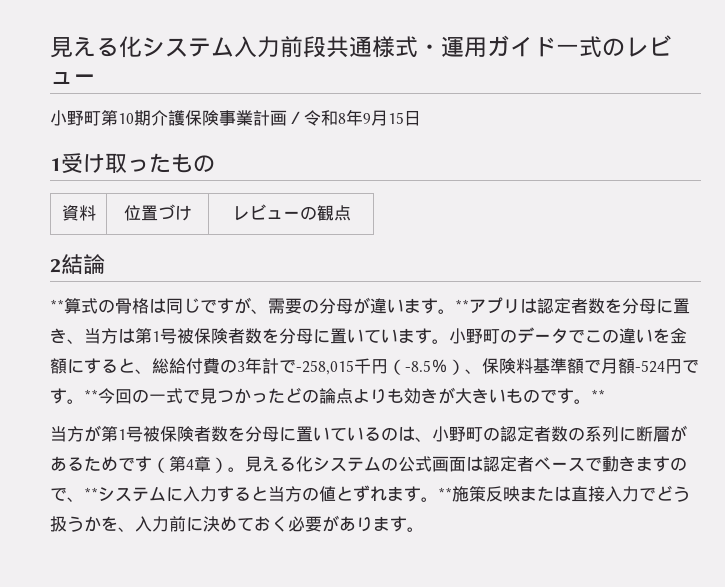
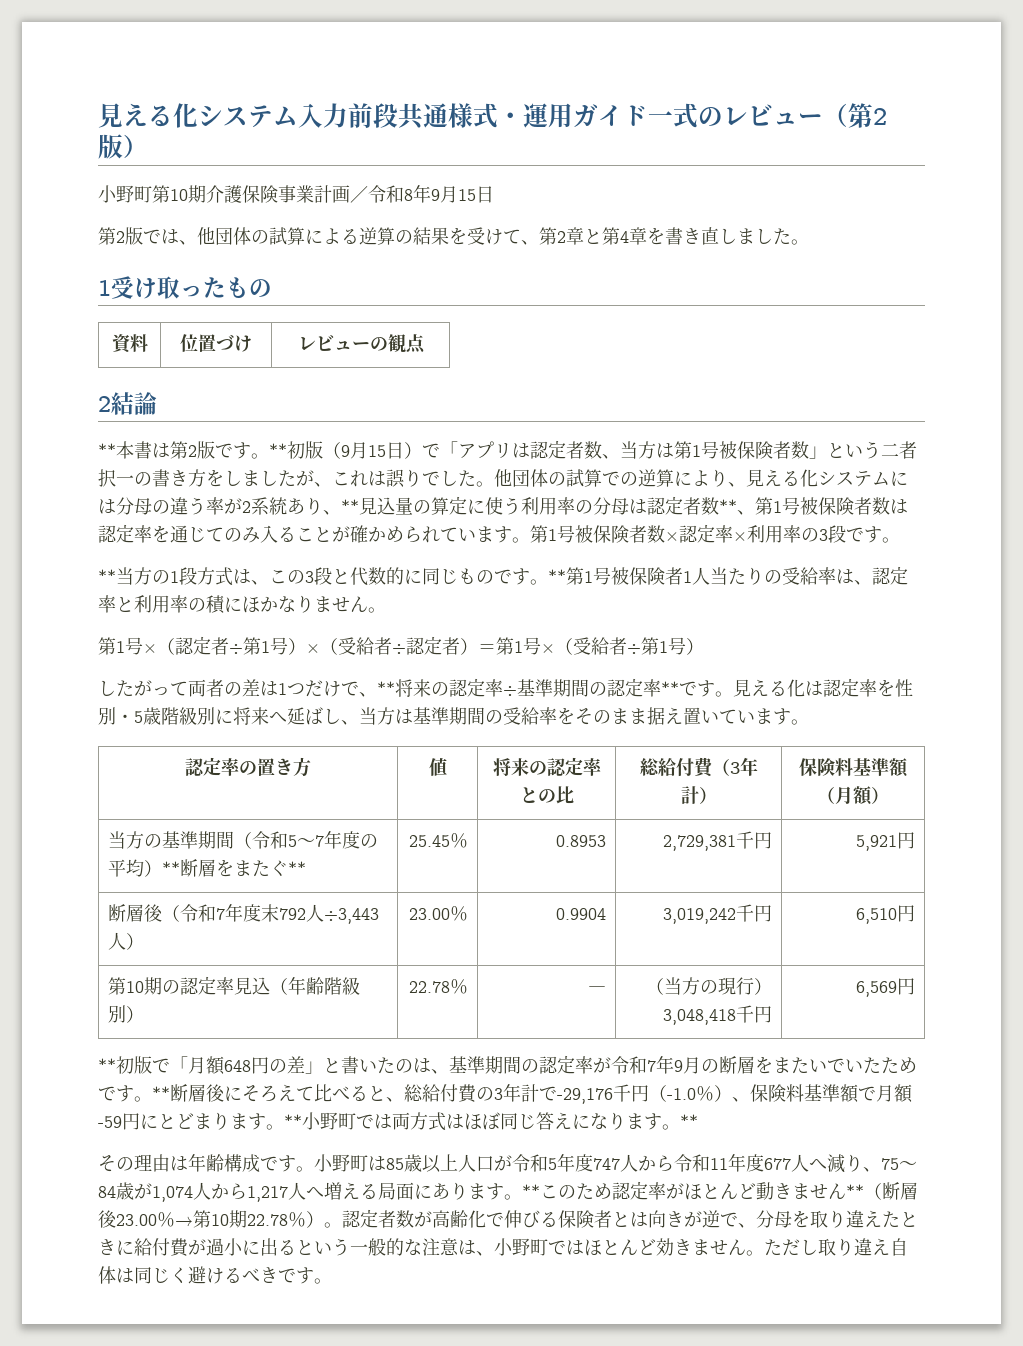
(96, 79) none -> [823,103,887,128] [98,134,148,159] （第2版）
(421, 118) none -> [98,227,809,245] // 第2版では、他団体の試算による逆算の結果を受けて、第2章と第4章を書き直しました。
[64,297,469,314] 算式の骨格は同じですが、需要の分母が違います。** -> [116,441,458,459] 本書は第2版です。**初版（9月15日）で「
[605,298,690,314] [50,328,67,343] を分母に置き -> (602, 450) none
[262,327,687,344] [50,358,101,374] を分母に置いています。小野町のデータでこの違いを金額にす -> [809,441,917,459] [98,469,908,488] [98,496,908,515] [98,524,900,543] [98,566,908,586] [98,595,386,614] [98,636,704,655] [98,678,913,697] [98,707,809,725] [185,757,311,777] [428,758,447,776] [492,757,602,776] [519,786,574,804] [639,757,758,778] [680,786,717,804] [799,758,908,777] [817,786,889,805] [107,830,378,849] [107,859,306,877] [409,833,469,848] [556,835,607,847] [663,831,773,851] [856,832,916,851] [107,903,379,924] [107,932,144,950] [409,906,469,921] [556,908,607,920] [663,904,773,924] [856,905,916,924] [107,976,360,995] [107,1005,144,1023] [409,979,469,994] [588,986,607,993] [646,977,773,995] [663,1005,773,1025] [856,978,916,997] [98,1055,917,1075] [98,1084,350,1102] 」という二者択一の書き方をしましたが、これは誤りでした。他団体の試算での逆算により、見える化システムには分母の違う率が2系統あり、**見込量の算定に使う利用率の分母は認定者数**、第1号被保険者数は認定率を通じてのみ入ることが確かめられています。第1号被保険者数×認定率×利用率の3段です。 // **当方の1段方式は、この3段と代数的に同じものです。**第1号被保険者1人当たりの受給率は、認定率と利用率の積にほかなりません。 // 第1号×（認定者÷第1号）×（受給者÷認定者）＝第1号×（受給者÷第1号） // したがって両者の差は1つだけで、**将来の認定率÷基準期間の認定率**です。見える化は認定率を性別・5歳階級別に将来へ延ばし、当方は基準期間の受給率をそのまま据え置いています。 // 認定率の置き方 | 値 | 将来の認定率との比 | 総給付費（3年計） | 保険料基準額（月額） // 当方の基準期間（令和5〜7年度の平均）**断層をまたぐ** | 25.45％ | 0.8953 | 2,729,381千円 | 5,921円 // 断層後（令和7年度末792人÷3,443人） | 23.00％ | 0.9904 | 3,019,242千円 | 6,510円 // 第10期の認定率見込（年齢階級別） | 22.78％ | ― | （当方の現行）3,048,418千円 | 6,569円 // **初版で「月額648円の差」と書いたのは、基準期間の認定率が令和7年9月の断層をまたいでいたためです。**断層後にそろえて比べ
[296,358,431,375] -258,015千円（-8.5 -> [557,1084,696,1104] -29,176千円（-1.0
[635,359,699,374] [50,387,605,404] [50,425,687,442] [50,456,687,473] [50,485,690,502] [50,515,390,532] -524円です。**今回の一式で見つかったどの論点よりも効きが大きいものです。** // 当方が第1号被保険者数を分母に置いているのは、小野町の認定者数の系列に断層があるためです（第4章）。見える化システムの公式画面は認定者ベースで動きますので、**システムに入力すると当方の値とずれます。**施策反映または直接入力でどう扱うかを、入力前に決めておく必要がありま -> [98,1112,698,1131] [98,1153,917,1173] [98,1181,918,1202] [98,1209,918,1228] [98,1238,908,1257] [98,1266,296,1284] -59円にとどまります。**小野町では両方式はほぼ同じ答えになります。** // その理由は年齢構成です。小野町は85歳以上人口が令和5年度747人から令和11年度677人へ減り、75〜84歳が1,074人から1,217人へ増える局面にあります。**このため認定率がほとんど動きません**（断層後23.00％→第10期22.78％）。認定者数が高齢化で伸びる保険者とは向きが逆で、分母を取り違えたときに給付費が過小に出るという一般的な注意は、小野町ではほとんど効きません。ただし取り違え自体は同じく避けるべきで

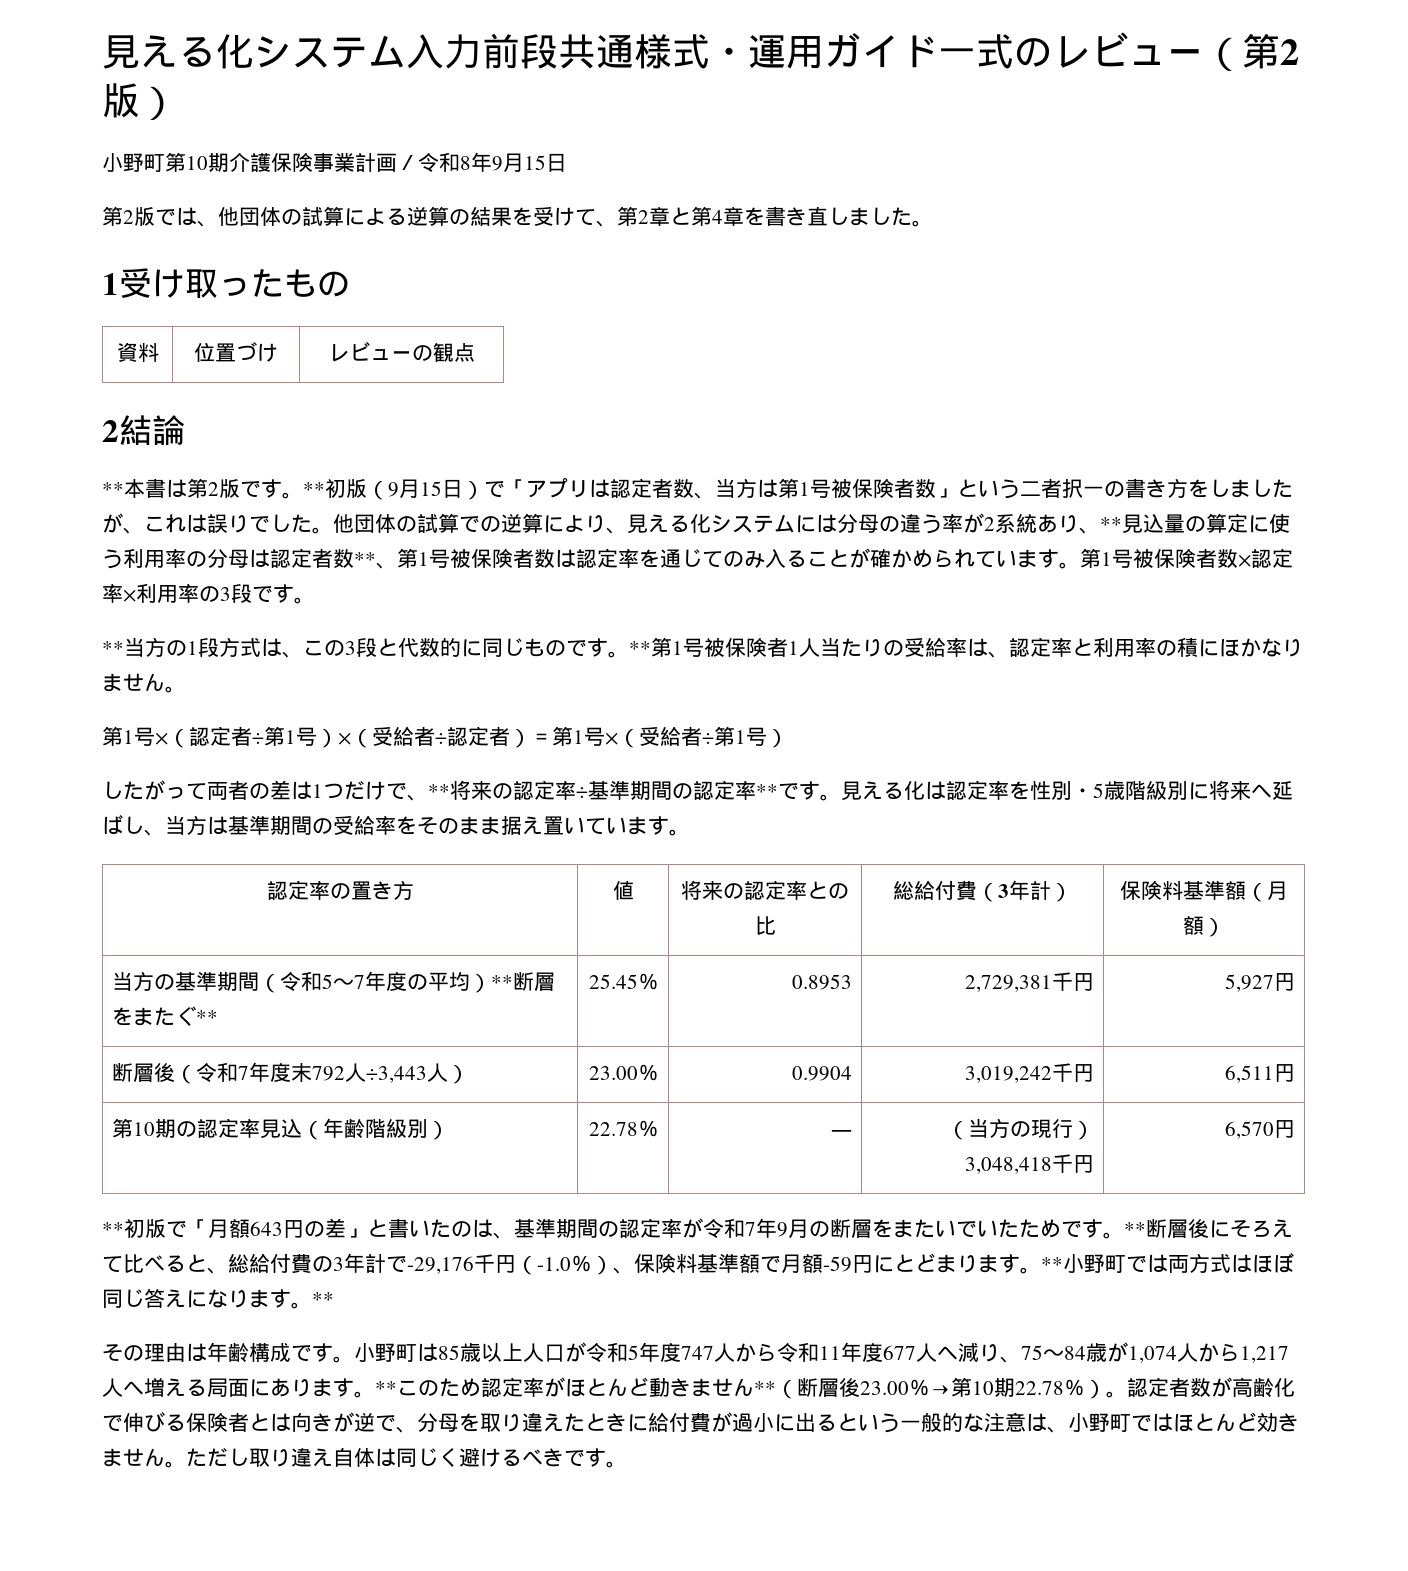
[856,835,898,851] 5,921 -> [1225,974,1275,992] 5,927
[856,908,898,924] 6,510 -> [1225,1065,1275,1083] 6,511
[856,981,898,997] 6,569 -> [1225,1121,1275,1139] 6,570
[224,1060,251,1072] 648 -> [250,1221,283,1236] 643

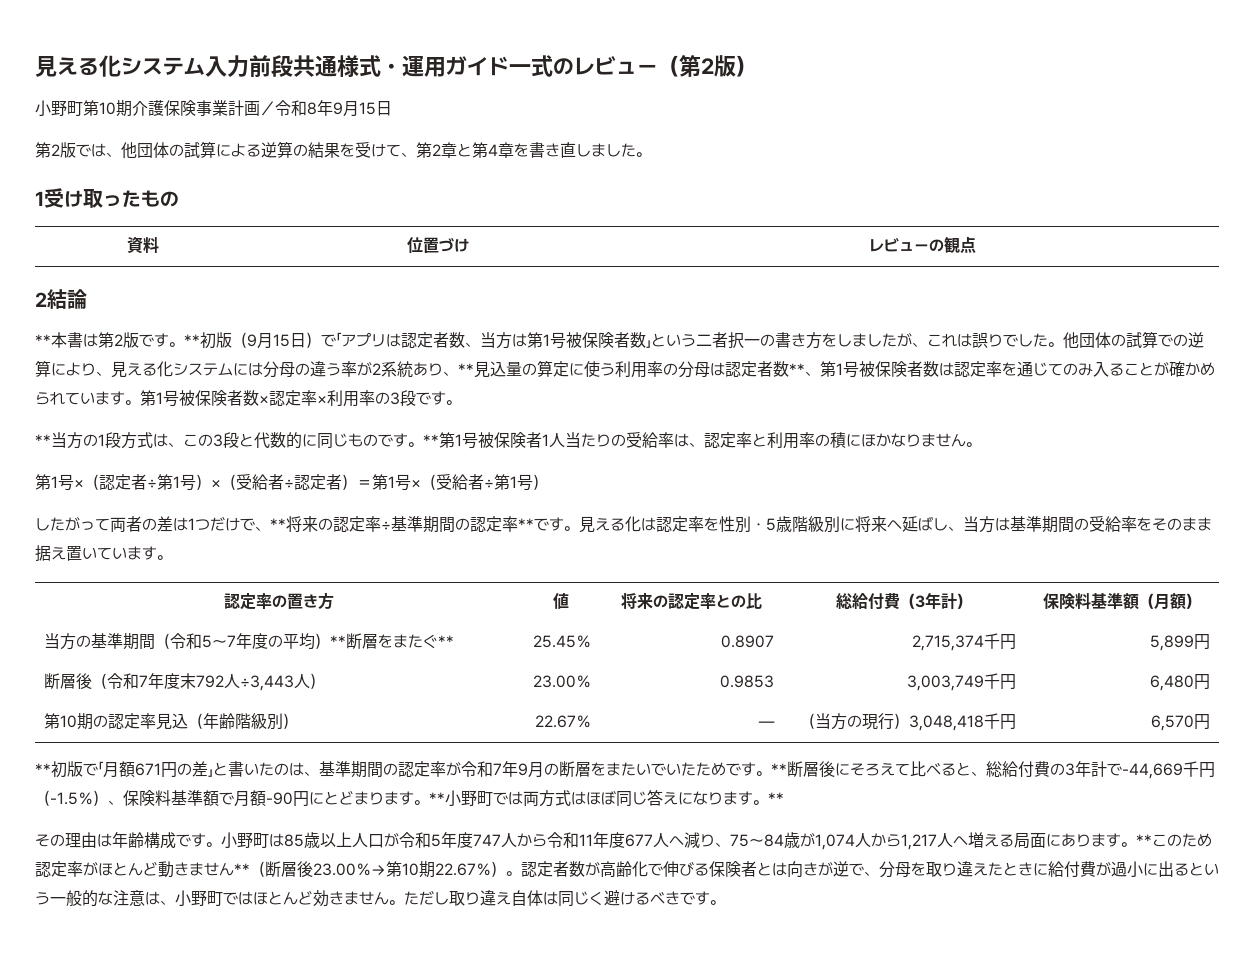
[792,974,853,990] [965,972,1095,992] [1225,974,1275,992] 0.8953 | 2,729,381千円 | 5,927 -> [721,635,775,648] [912,633,1017,651] [1150,635,1195,651] 0.8907 | 2,715,374千円 | 5,899
[792,1066,853,1081] [965,1063,1095,1083] [1225,1065,1275,1083] 0.9904 | 3,019,242千円 | 6,511 -> [720,675,775,688] [907,673,1017,691] [1150,675,1195,691] 0.9853 | 3,003,749千円 | 6,480
[589,1122,639,1136] 22.78 -> [535,715,577,728] 22.67
[250,1221,283,1236] 643 -> [135,763,161,776] 671
[407,1254,571,1275] -29,176千円（-1.0 -> [1122,761,1215,779] [35,790,78,806] -44,669千円（-1.5
[823,1256,852,1272] -59 -> [266,792,293,805] -90
[1015,1381,1064,1395] 22.78 -> [435,863,476,876] 22.67

